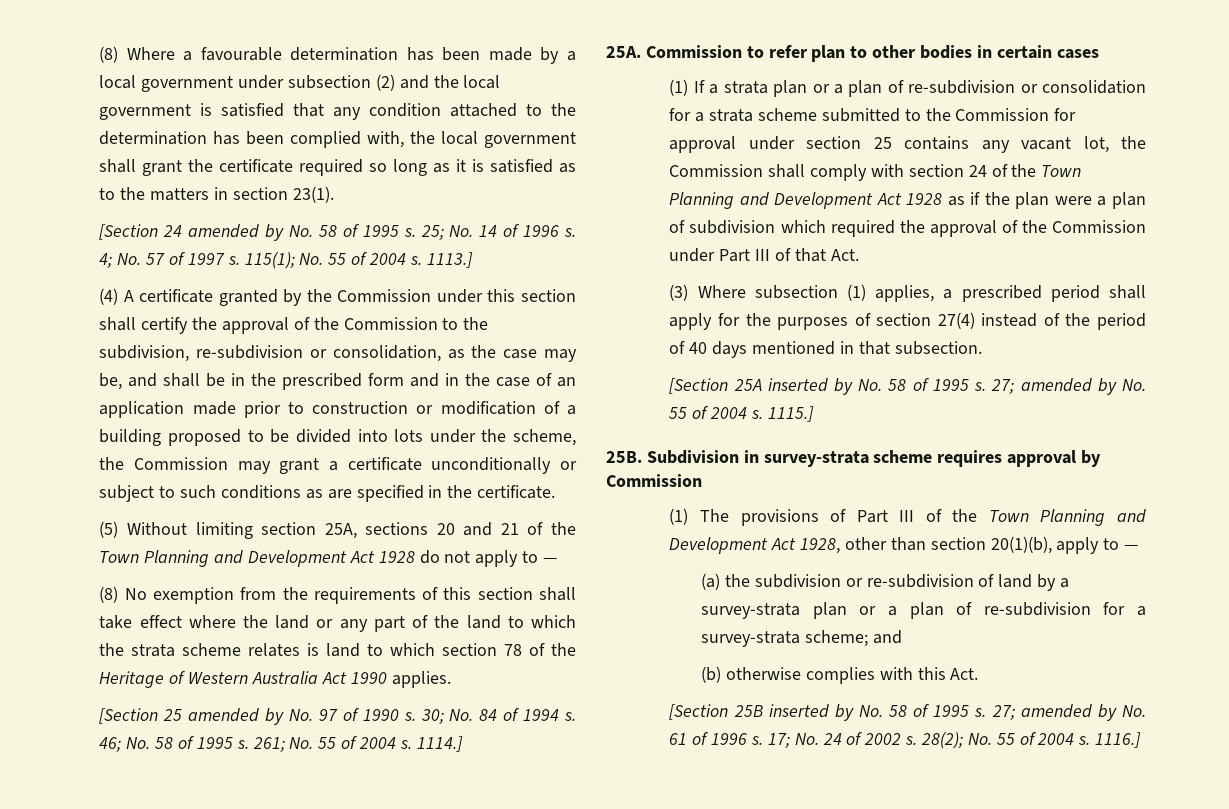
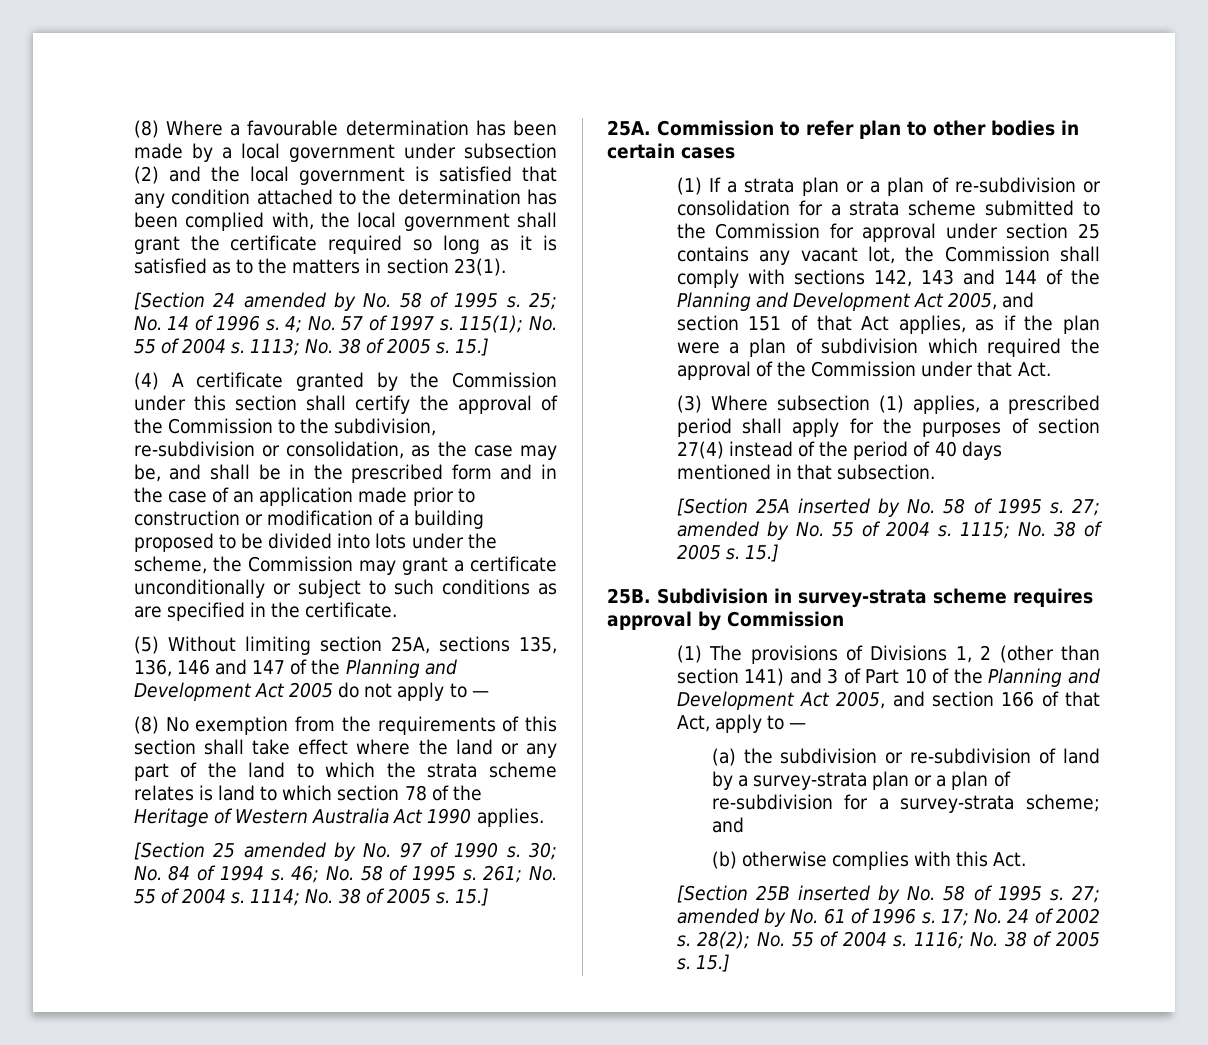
[426,252,473,268] 1113.] -> [250,338,490,356] 1113; No. 38 of 2005 s. 15.]
[436,522,577,536] [99,550,415,567] 20 and 21 of the Town Planning and Development Act 1928 -> [519,636,557,654] [133,659,457,678] [133,682,334,701] 135, 136, 146 and 147 of the Planning and Development Act 2005
[416,736,463,752] 1114.] -> [250,888,490,906] 1114; No. 38 of 2005 s. 15.]
[908,164,1082,177] [669,192,943,209] section 24 of the Town Planning and Development Act 1928 -> [793,269,1100,287] [676,292,1035,311] [676,315,966,334] sections 142, 143 and 144 of the Planning and Development Act 2005, and section 151 of that Act applies,
[719,248,791,262] Part III of -> (974, 369) none
[767,406,814,422] 1115.] -> [959,521,1103,539] [676,544,780,562] 1115; No. 38 of 2005 s. 15.]
[856,509,1146,526] [669,536,1052,554] Part III of the Town Planning and Development Act 1928, other than section 20(1)(b), -> [870,645,1100,663] [676,668,1100,687] [676,691,1100,710] [676,715,710,732] Divisions 1, 2 (other than section 141) and 3 of Part 10 of the Planning and Development Act 2005, and section 166 of that Act,
[1095,732,1142,748] 1116.] -> [913,931,1101,949] [676,954,730,972] 1116; No. 38 of 2005 s. 15.]

